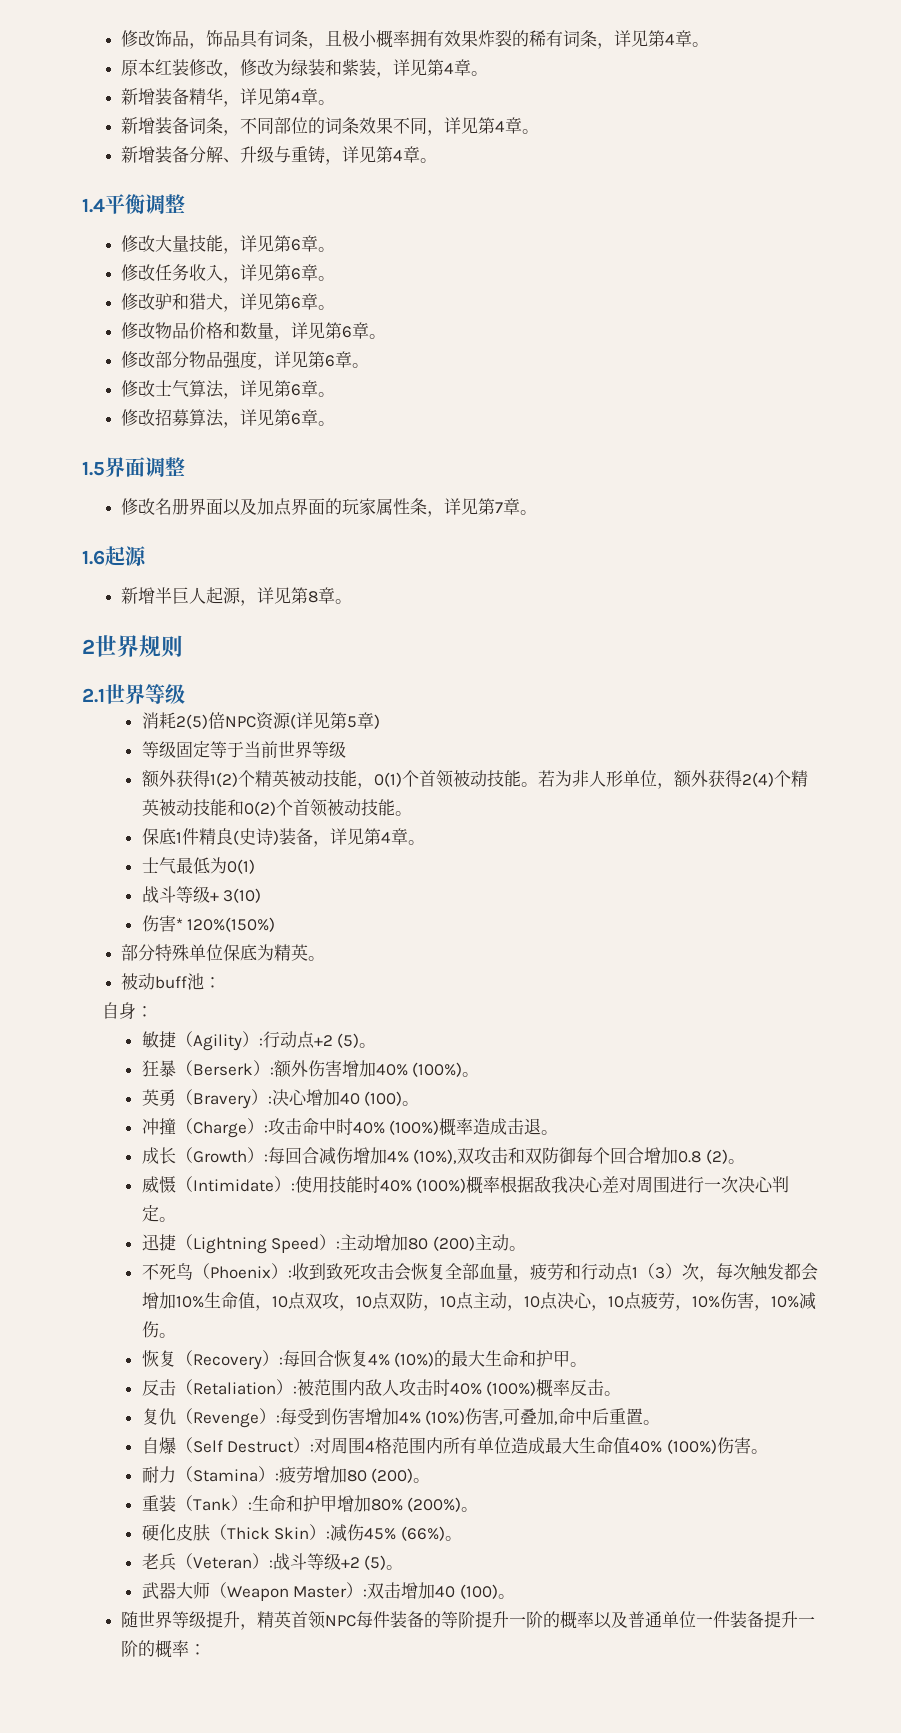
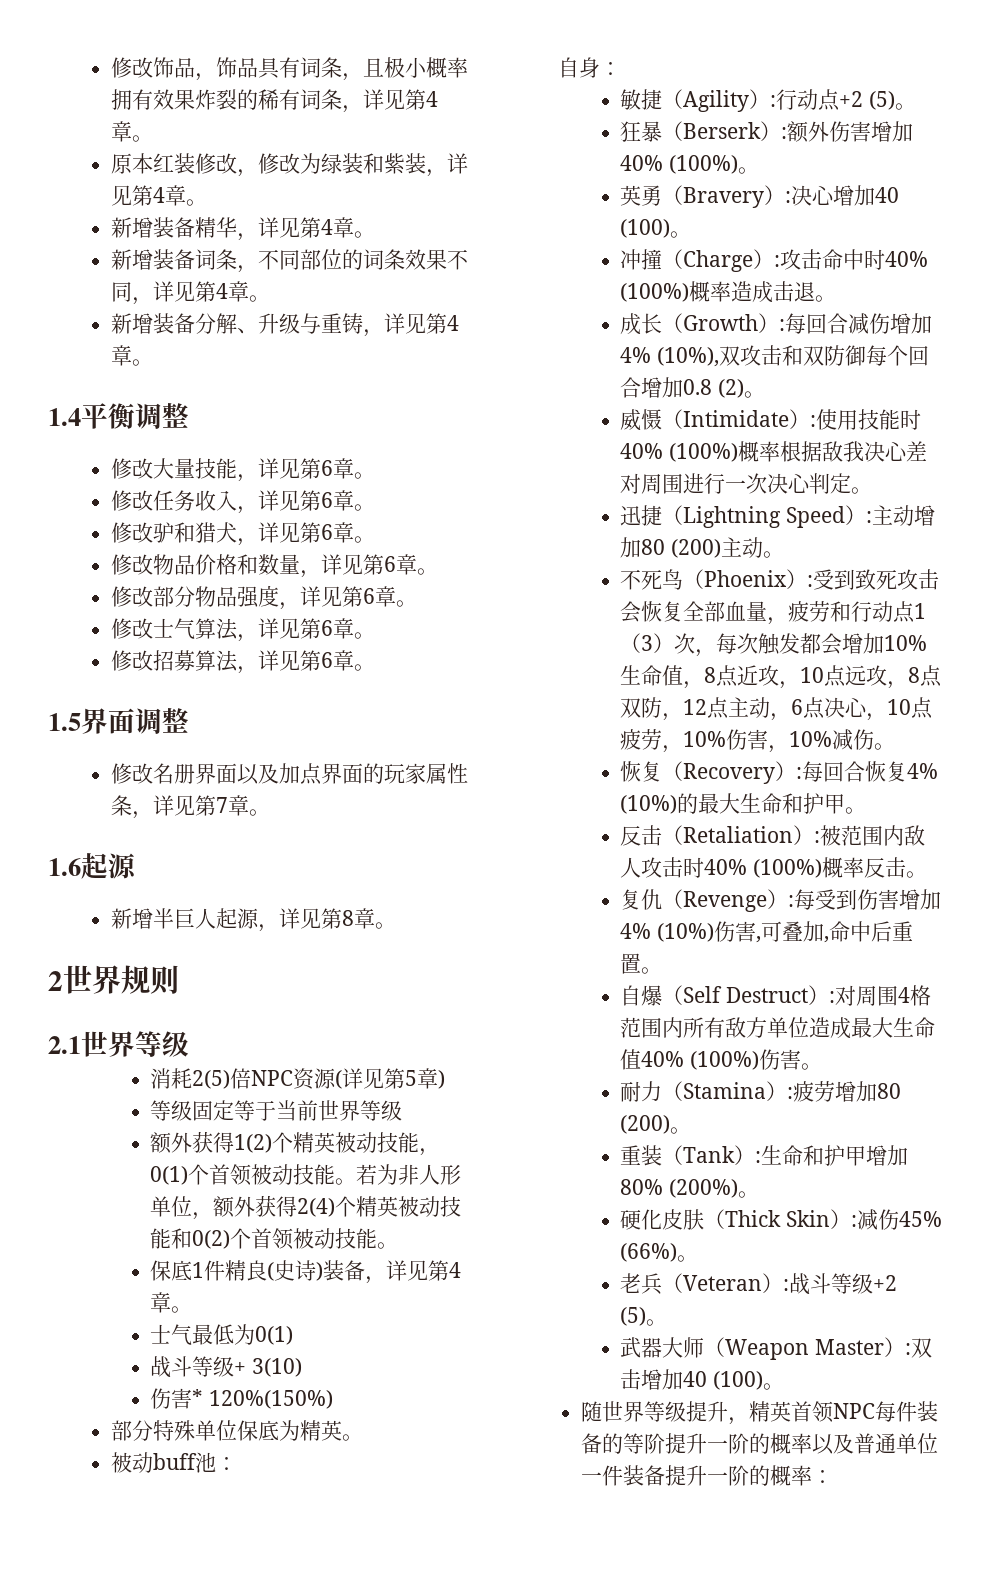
[291,1263,309,1280] 收 -> [813,569,835,590] 受
[271,1292,322,1310] 10点双 -> [704,665,759,687] 8点近
[388,1292,456,1311] 双防，10 -> [845,665,943,689] [620,697,708,721] 远攻，8点双防，12
[523,1296,540,1308] 10 -> [791,699,804,715] 6
(478, 1445) none -> [725,1017,768,1038] 敌方

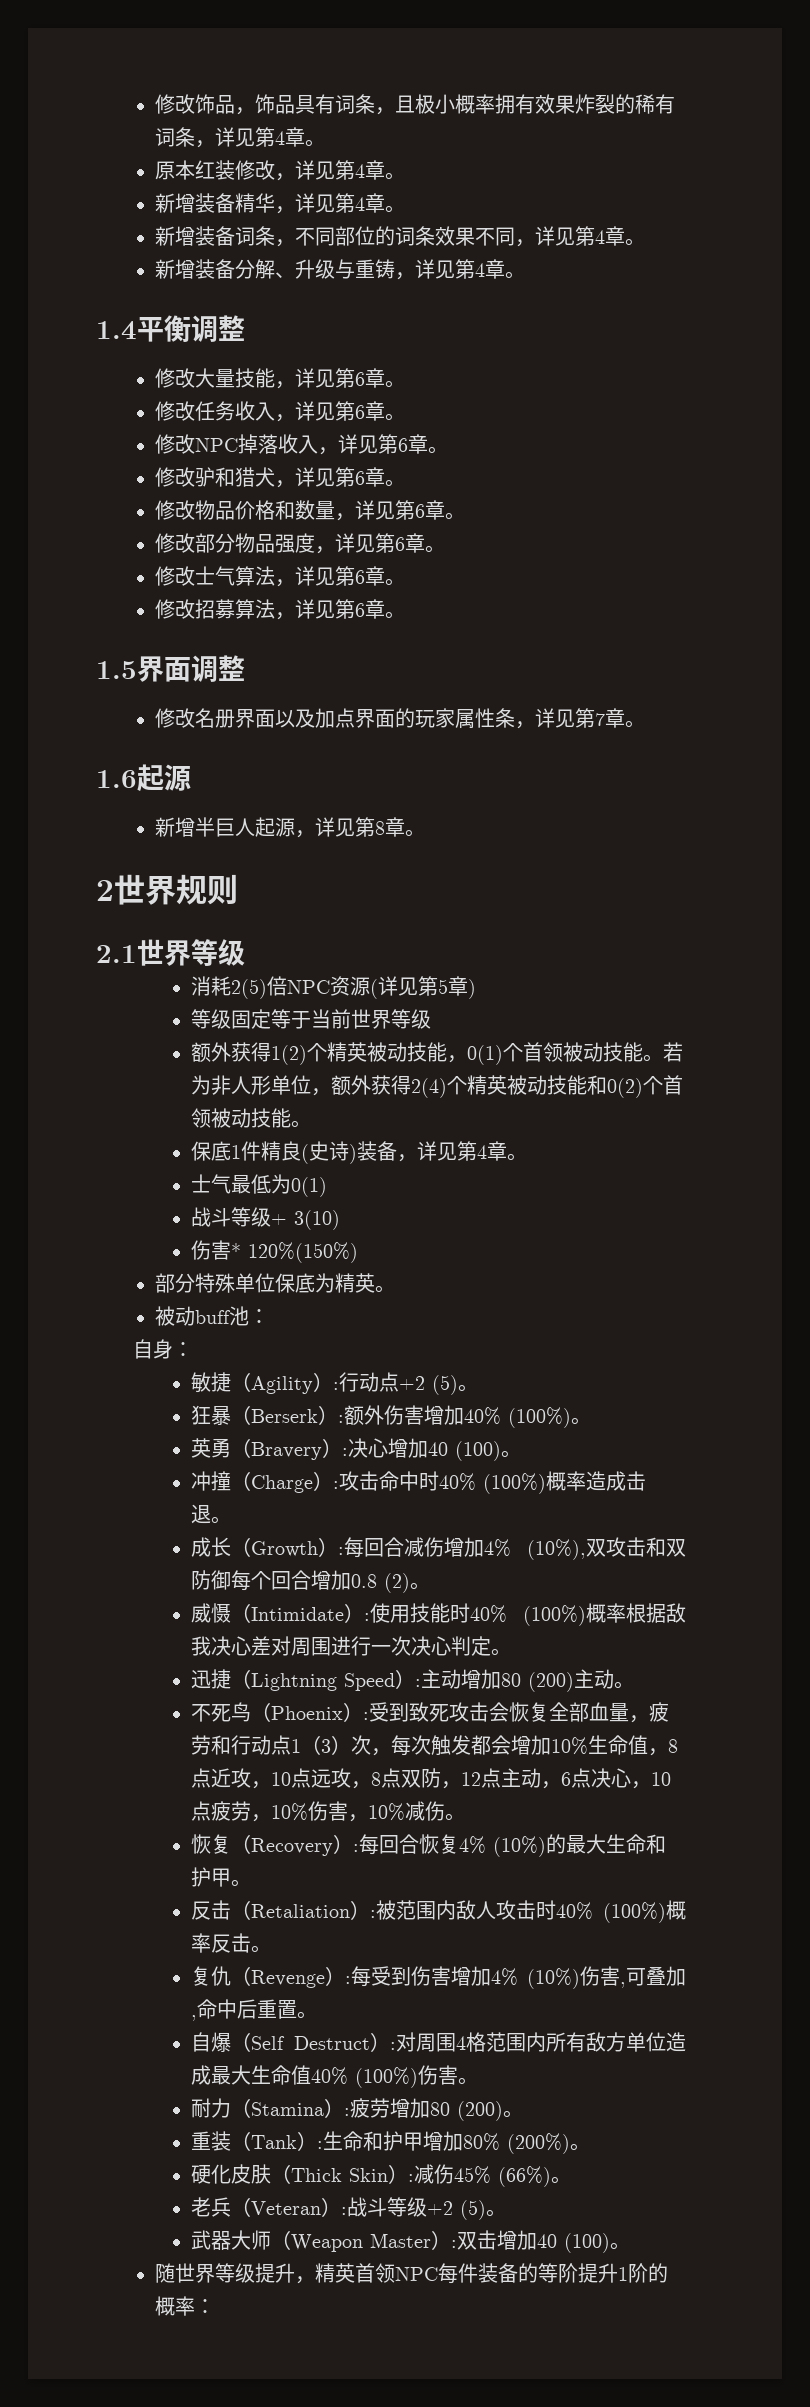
[257,153,447,177] 修改为绿装和紫装， -> (295, 177) none
(375, 507) none -> [154,434,448,455] // 修改NPC掉落收入，详见第6章。
[706,1433,938,1455] [580,1465,728,1486] 一阶的概率以及普通单位一件装备提升一 -> [617,2267,628,2281] 1

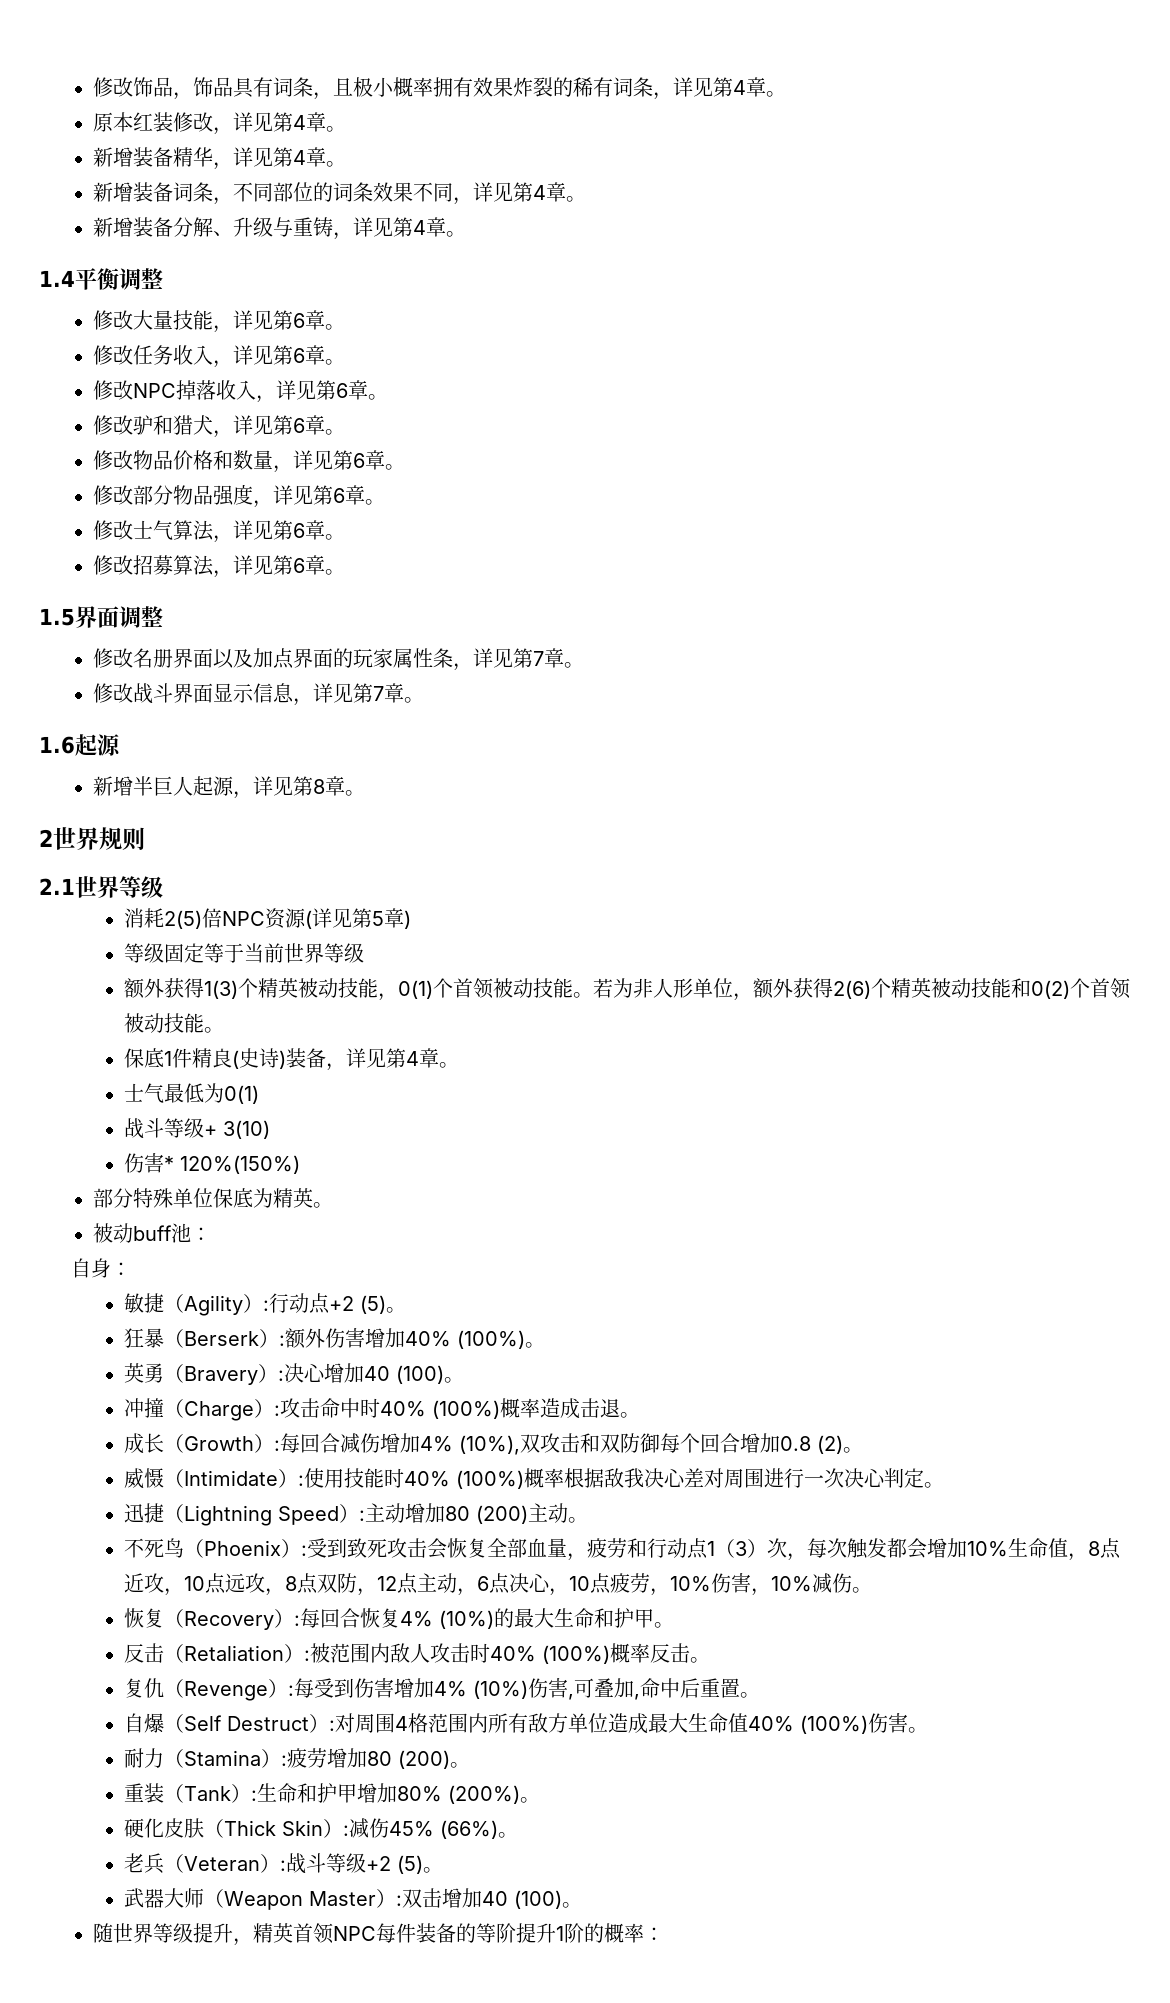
(645, 724) none -> [92,683,424,706] // 修改战斗界面显示信息，详见第7章。
[271,1045,308,1065] 1(2) -> [204,980,239,999] 1(3)
[411,1078,448,1098] 2(4) -> [833,980,872,999] 2(6)

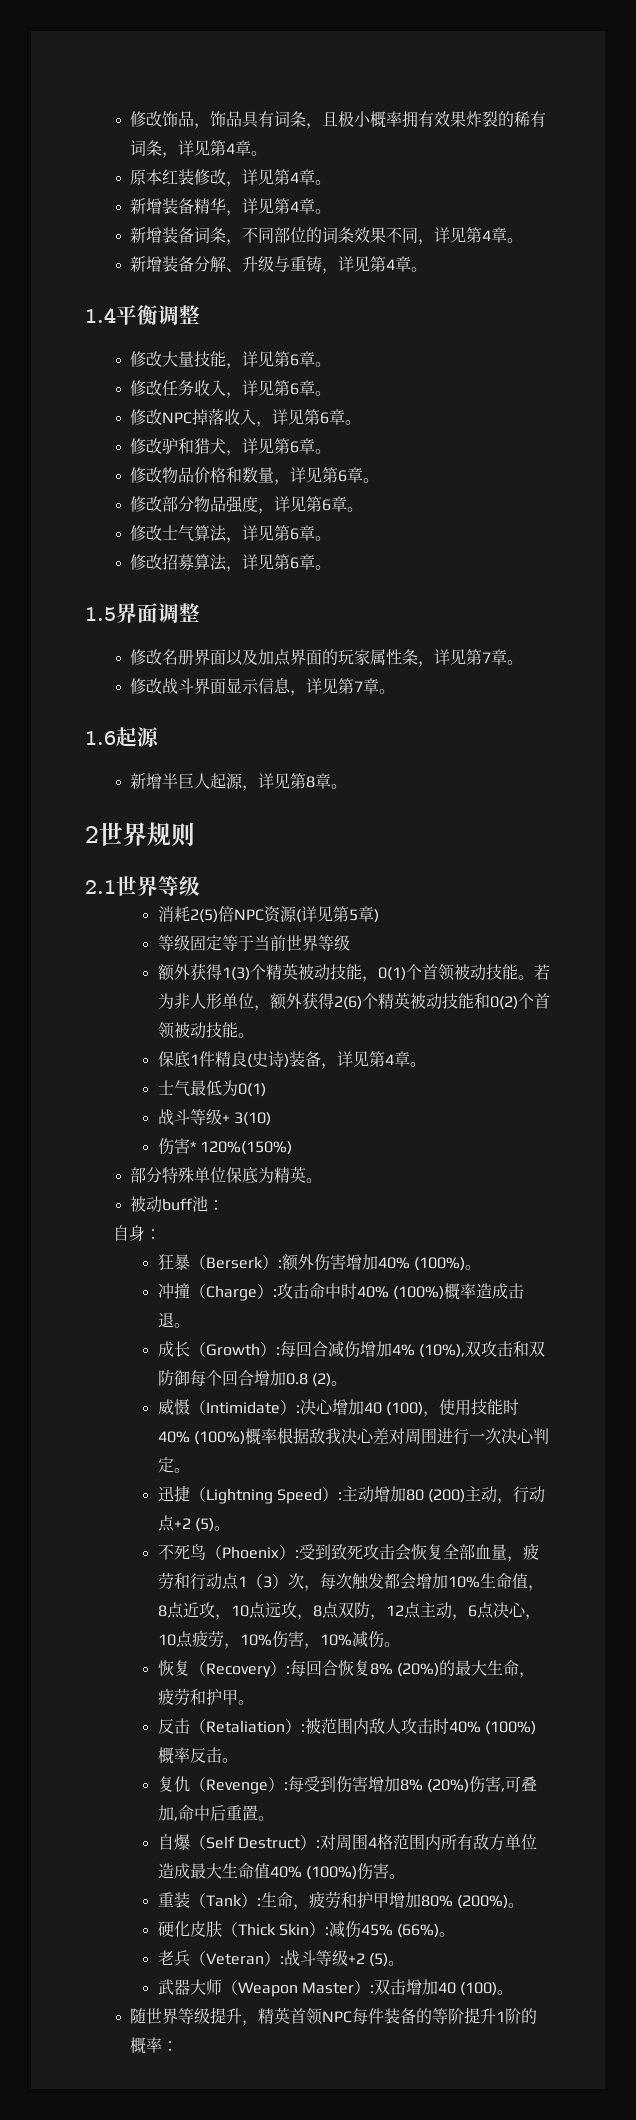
[124,1293,407,1316] // 敏捷（Agility）:行动点+2 (5)。 -> (161, 1234) none
[124,1363,465,1385] // 英勇（Bravery）:决心增加40 (100)。 -> (482, 1267) none
(305, 1480) none -> [299,1399,440,1417] 决心增加40 (100)，
(569, 1513) none -> [497,1486,546,1504] [157,1515,215,1532] ，行动点+2 (5)
[400,1610,495,1629] 4% (10%) -> [369,1663,440,1677] 8% (20%)
(595, 1618) none -> [519,1672,536,1678] [157,1688,190,1706] ，疲劳
[434,1680,529,1699] 4% (10%) -> [399,1779,470,1793] 8% (20%)
[124,1748,471,1769] // 耐力（Stamina）:疲劳增加80 (200)。 -> (406, 1876) none
(298, 1793) none -> [292,1891,341,1910] ，疲劳

